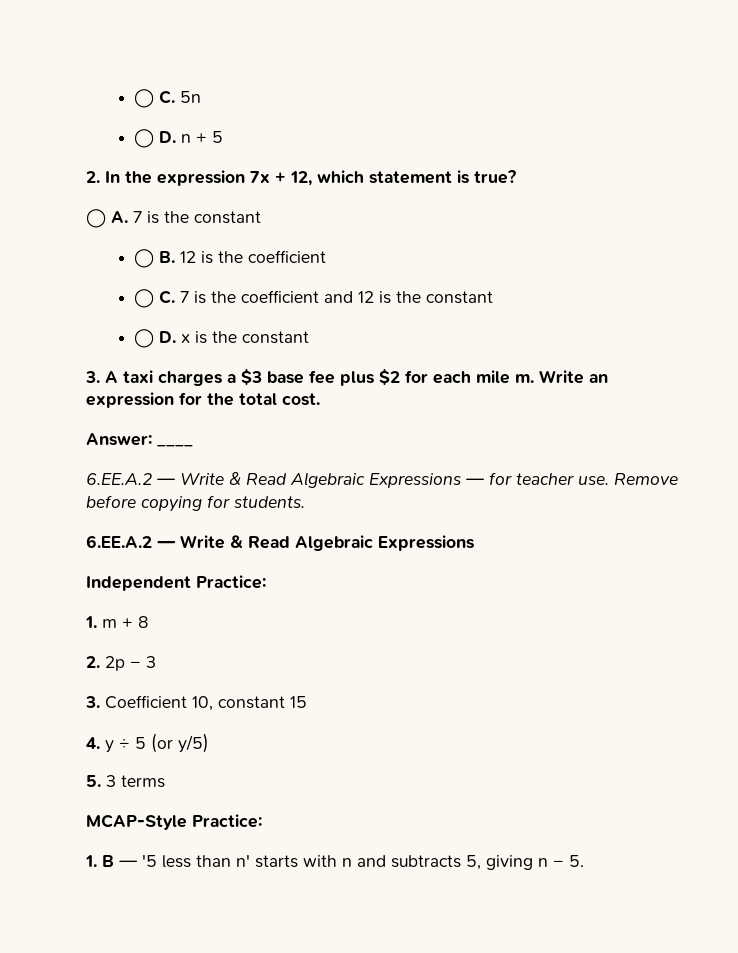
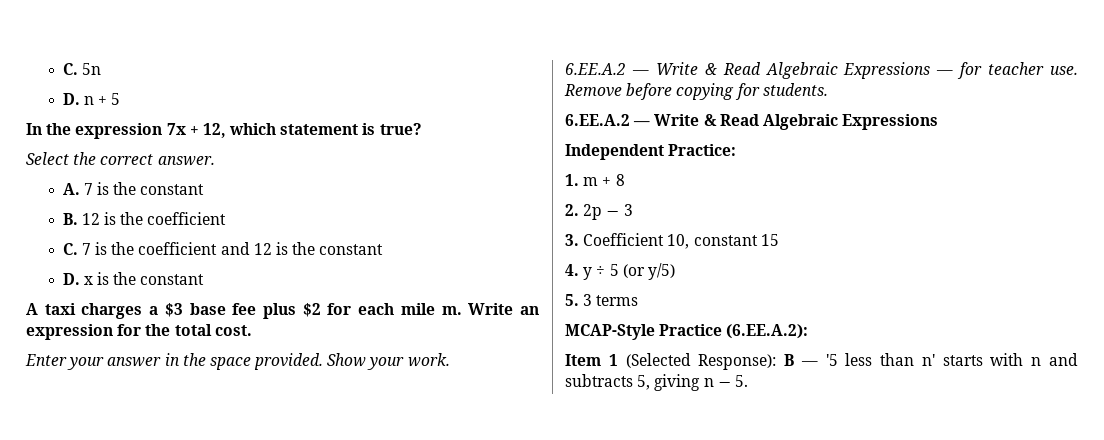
[134,89,155,108] ◯ -> (62, 69) none
[134,129,155,148] ◯ -> (101, 69) none
[86,171,100,183] 2. -> (121, 99) none
[86,209,106,228] ◯ -> [26,152,215,166] Select the correct answer. //
[134,249,155,268] ◯ -> (205, 189) none
[134,289,155,308] ◯ -> (227, 218) none
[134,329,155,348] ◯ -> (384, 249) none
[85,371,100,383] 3. -> (205, 279) none
[86,433,193,447] Answer: ____ -> [25,353,450,370] Enter your answer in the space provided. Show your work.
[192,814,262,828] [85,855,97,867] Practice: // 1. -> [659,324,809,339] [565,353,777,370] Practice (6.EE.A.2): // Item 1 (Selected Response):

